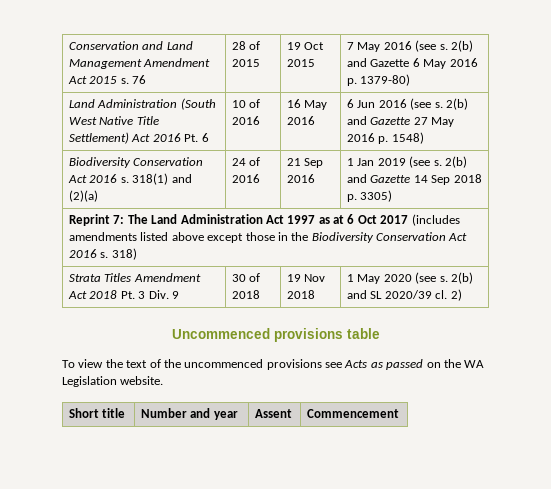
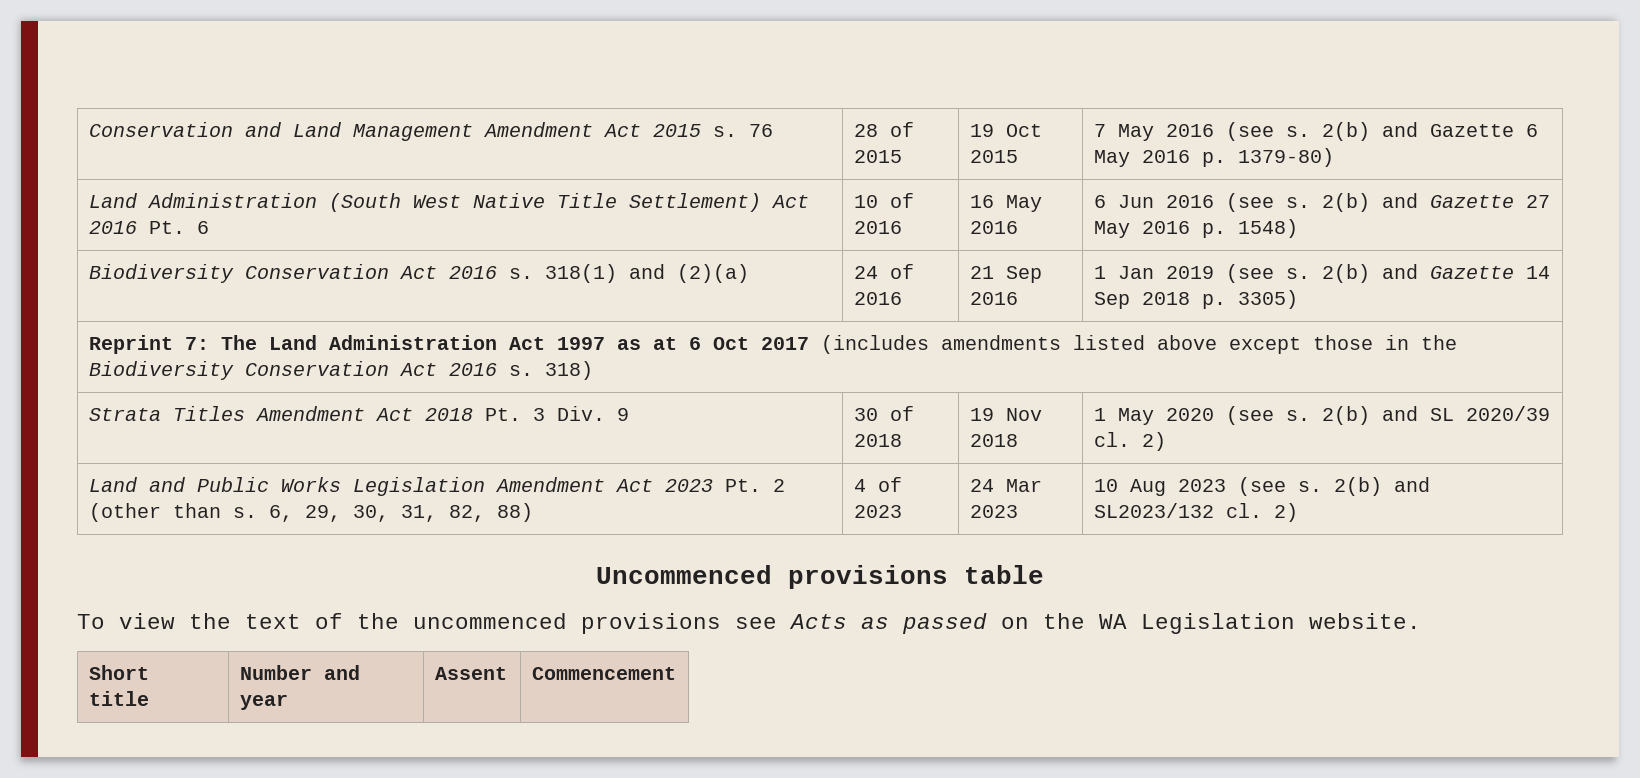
(462, 295) none -> [88,477,785,496] [88,503,533,522] [853,477,902,492] [853,505,902,518] [969,479,1042,492] [969,505,1018,518] [1093,477,1430,496] [1093,503,1298,522] // Land and Public Works Legislation Amendment Act 2023 Pt. 2 (other than s. 6, 29, 30, 31, 82, 88) | 4 of 2023 | 24 Mar 2023 | 10 Aug 2023 (see s. 2(b) and SL2023/132 cl. 2)

